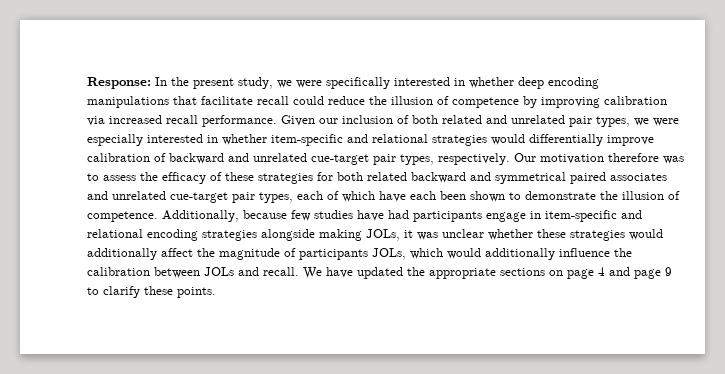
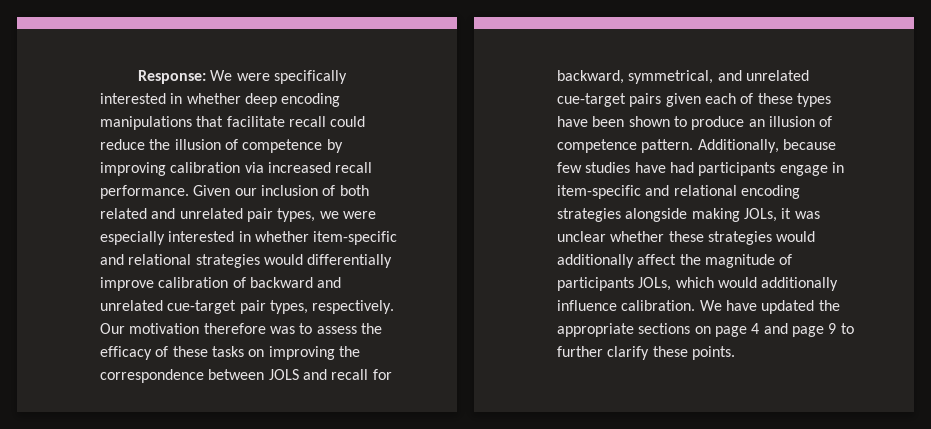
[155,77,292,89] In the present study, we -> [210,70,233,81] We
[258,172,667,184] [87,191,680,203] [87,211,158,222] strategies for both related backward and symmetrical paired associates and unrelated cue-target pair types, each of which have each been shown to demonstrate the illusion of competence. -> [211,346,360,360] [100,369,392,383] [557,70,809,84] [557,93,831,107] [557,116,833,130] [557,139,694,153] tasks on improving the correspondence between JOLS and recall for backward, symmetrical, and unrelated cue-target pairs given each of these types have been shown to produce an illusion of competence pattern.
[614,248,632,257] [87,267,299,278] the calibration between JOLs and recall. -> [621,300,696,311] calibration.
(99, 291) none -> [557,346,603,357] further

